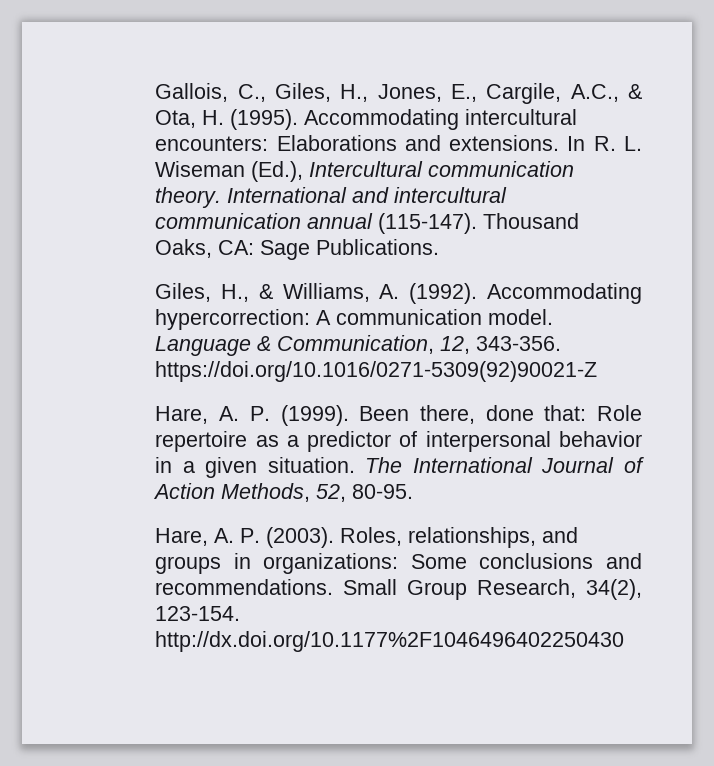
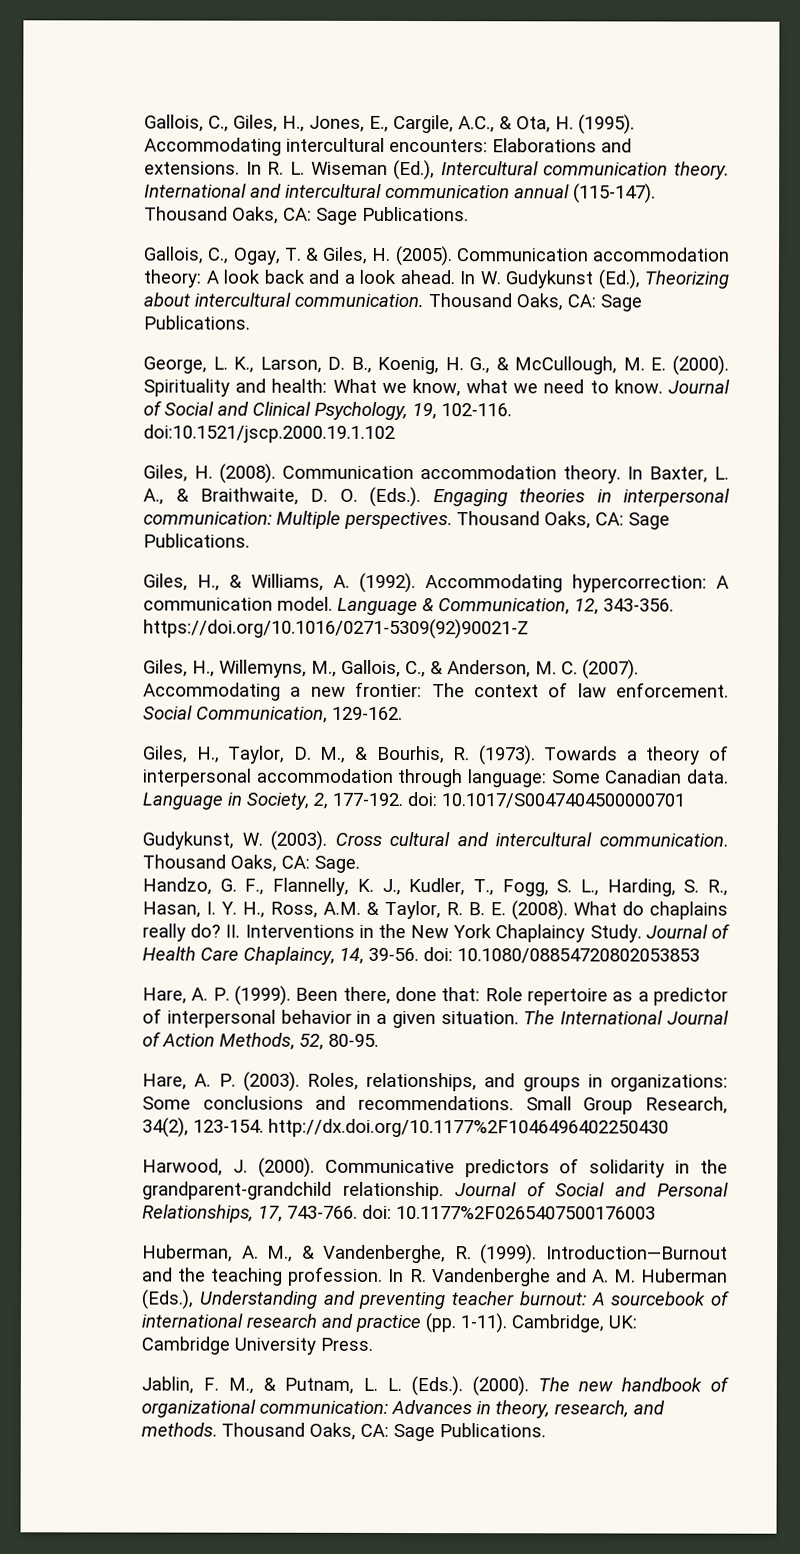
(440, 247) none -> [143,245,730,267] [143,269,729,290] [143,292,643,312] [143,315,251,330] [143,355,730,376] [143,378,730,397] [143,400,513,421] [143,424,396,443] [143,463,729,484] [143,486,730,508] [143,510,671,530] [143,533,251,548] // Gallois, C., Ogay, T. & Giles, H. (2005). Communication accommodation theory: A look back and a look ahead. In W. Gudykunst (Ed.), Theorizing about intercultural communication. Thousand Oaks, CA: Sage Publications. // George, L. K., Larson, D. B., Koenig, H. G., & McCullough, M. E. (2000). Spirituality and health: What we know, what we need to know. Journal of Social and Clinical Psychology, 19, 102-116. doi:10.1521/jscp.2000.19.1.102 // Giles, H. (2008). Communication accommodation theory. In Baxter, L. A., & Braithwaite, D. O. (Eds.). Engaging theories in interpersonal communication: Multiple perspectives. Thousand Oaks, CA: Sage Publications.
(598, 371) none -> [143,659,640,680] [143,681,729,701] [143,705,404,723] [143,745,730,766] [142,768,729,788] [142,792,686,810] [142,830,728,851] [142,854,361,873] [142,877,728,897] [142,900,728,921] [142,923,730,943] [142,946,701,965] // Giles, H., Willemyns, M., Gallois, C., & Anderson, M. C. (2007). Accommodating a new frontier: The context of law enforcement. Social Communication, 129-162. // Giles, H., Taylor, D. M., & Bourhis, R. (1973). Towards a theory of interpersonal accommodation through language: Some Canadian data. Language in Society, 2, 177-192. doi: 10.1017/S0047404500000701 // Gudykunst, W. (2003). Cross cultural and intercultural communication. Thousand Oaks, CA: Sage. // Handzo, G. F., Flannelly, K. J., Kudler, T., Fogg, S. L., Harding, S. R., Hasan, I. Y. H., Ross, A.M. & Taylor, R. B. E. (2008). What do chaplains really do? II. Interventions in the New York Chaplaincy Study. Journal of Health Care Chaplaincy, 14, 39-56. doi: 10.1080/08854720802053853
(625, 641) none -> [142,1157,728,1178] [142,1181,729,1201] [142,1204,657,1223] [142,1244,728,1265] [142,1266,729,1287] [141,1289,730,1310] [141,1313,638,1334] [141,1336,374,1355] [141,1376,730,1397] [141,1399,666,1419] [141,1422,547,1442] // Harwood, J. (2000). Communicative predictors of solidarity in the grandparent-grandchild relationship. Journal of Social and Personal Relationships, 17, 743-766. doi: 10.1177%2F0265407500176003 // Huberman, A. M., & Vandenberghe, R. (1999). Introduction—Burnout and the teaching profession. In R. Vandenberghe and A. M. Huberman (Eds.), Understanding and preventing teacher burnout: A sourcebook of international research and practice (pp. 1-11). Cambridge, UK: Cambridge University Press. // Jablin, F. M., & Putnam, L. L. (Eds.). (2000). The new handbook of organizational communication: Advances in theory, research, and methods. Thousand Oaks, CA: Sage Publications.

